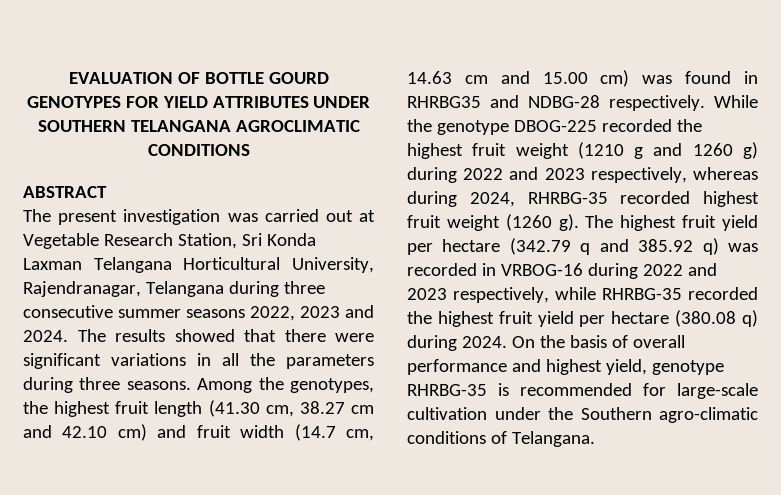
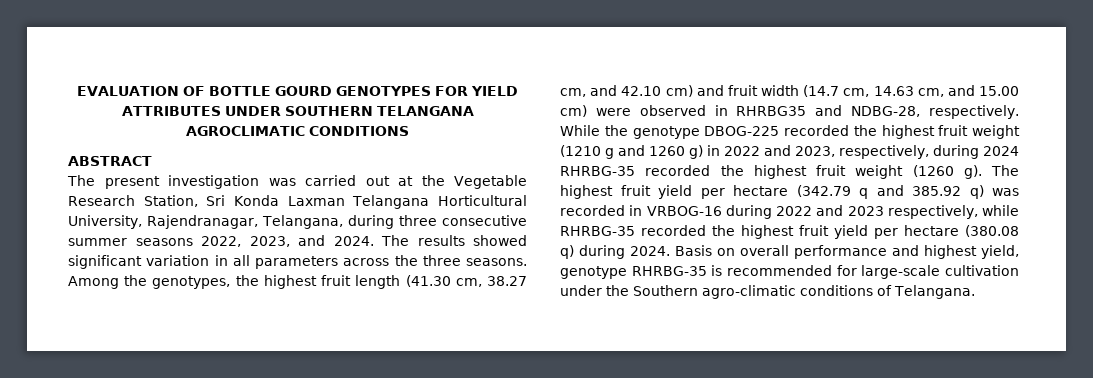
(375, 216) none -> [421,175,445,186] the
[145,281,224,297] Telangana -> [262,215,344,229] Telangana,
[300,306,340,318] 2023 -> [249,236,290,247] 2023,
[244,329,374,342] [23,353,374,369] [23,377,73,393] that there were significant variations in all the parameters during -> [68,255,418,269] significant variation in all parameters across the
[351,405,375,414] cm -> [560,88,586,97] cm,
[464,75,488,84] cm -> [917,88,944,97] cm,
[642,71,732,84] was found -> [595,105,706,116] were observed
[528,95,600,108] NDBG-28 -> [851,106,921,117] NDBG-28,
[407,167,758,183] [407,191,691,207] during 2022 and 2023 respectively, whereas during 2024, RHRBG-35 recorded -> [707,145,1019,159] [560,165,744,176] in 2022 and 2023, respectively, during 2024 RHRBG-35 recorded the
[511,335,628,348] On the basis of -> [675,245,735,256] Basis on

